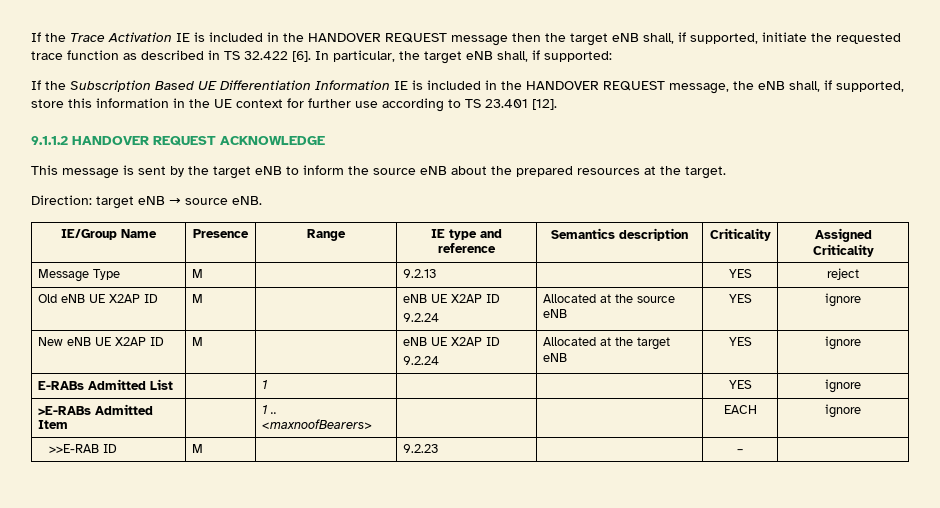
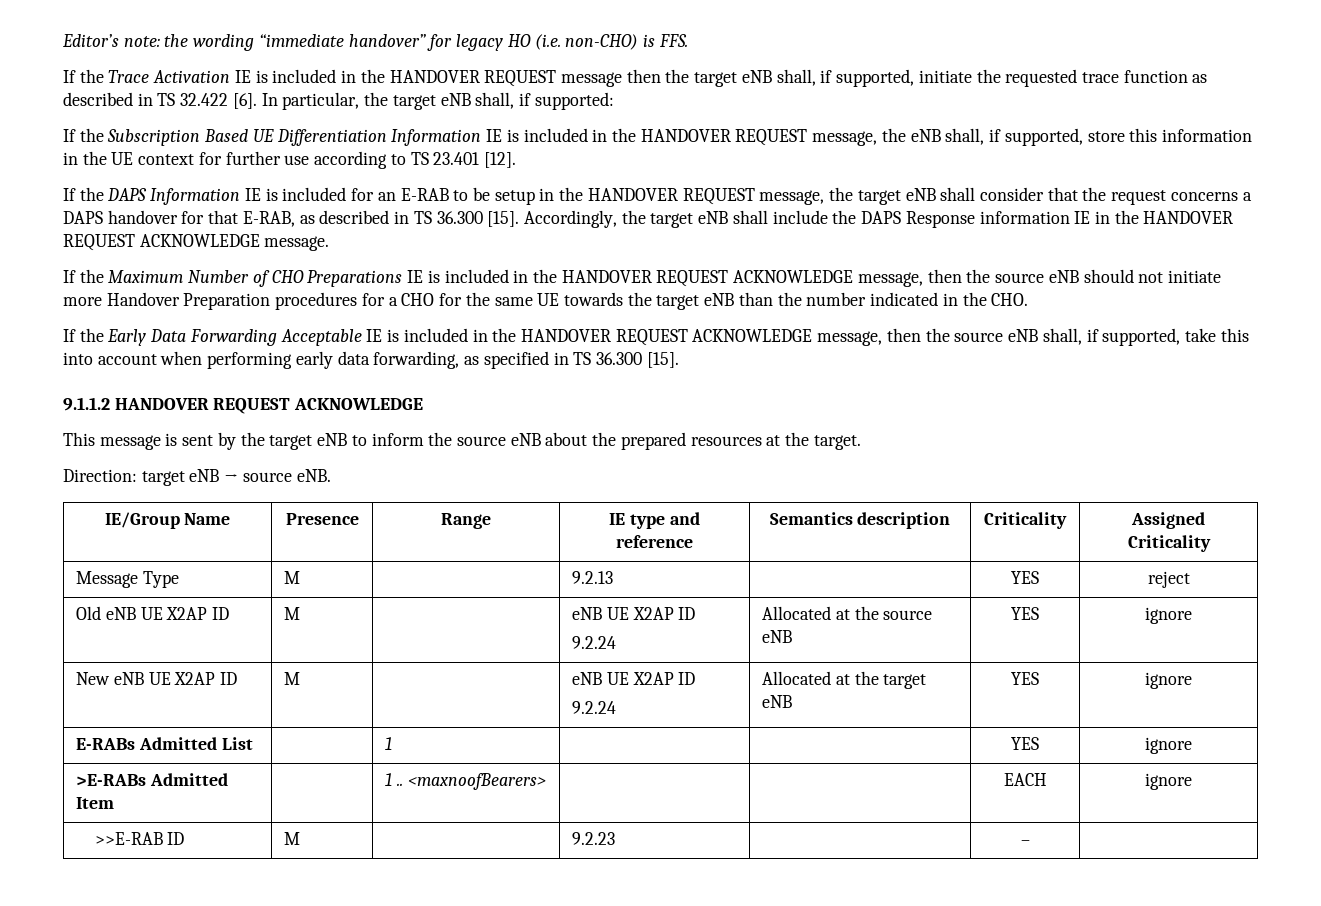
(31, 37) none -> [62,34,688,51] Editor’s note: the wording “immediate handover” for legacy HO (i.e. non-CHO) is FFS. //
(557, 104) none -> [63,187,1252,205] [63,210,1234,228] [63,234,330,251] [63,269,1221,287] [63,292,1029,310] [63,328,1249,346] [63,351,679,369] // If the DAPS Information IE is included for an E-RAB to be setup in the HANDOVER REQUEST message, the target eNB shall consider that the request concerns a DAPS handover for that E-RAB, as described in TS 36.300 [15]. Accordingly, the target eNB shall include the DAPS Response information IE in the HANDOVER REQUEST ACKNOWLEDGE message. // If the Maximum Number of CHO Preparations IE is included in the HANDOVER REQUEST ACKNOWLEDGE message, then the source eNB should not initiate more Handover Preparation procedures for a CHO for the same UE towards the target eNB than the number indicated in the CHO. // If the Early Data Forwarding Acceptable IE is included in the HANDOVER REQUEST ACKNOWLEDGE message, then the source eNB shall, if supported, take this into account when performing early data forwarding, as specified in TS 36.300 [15].

